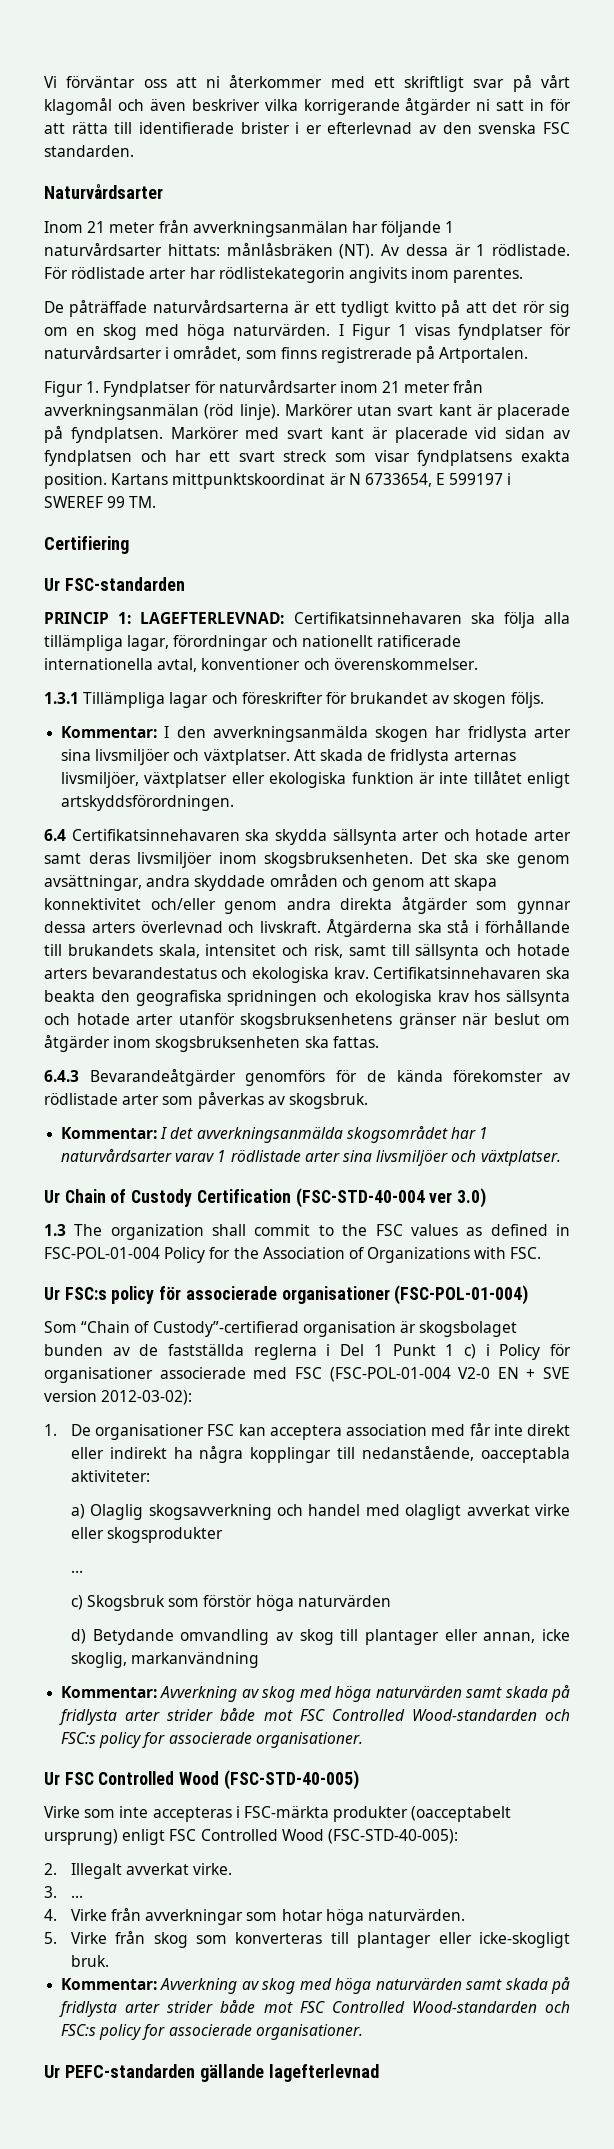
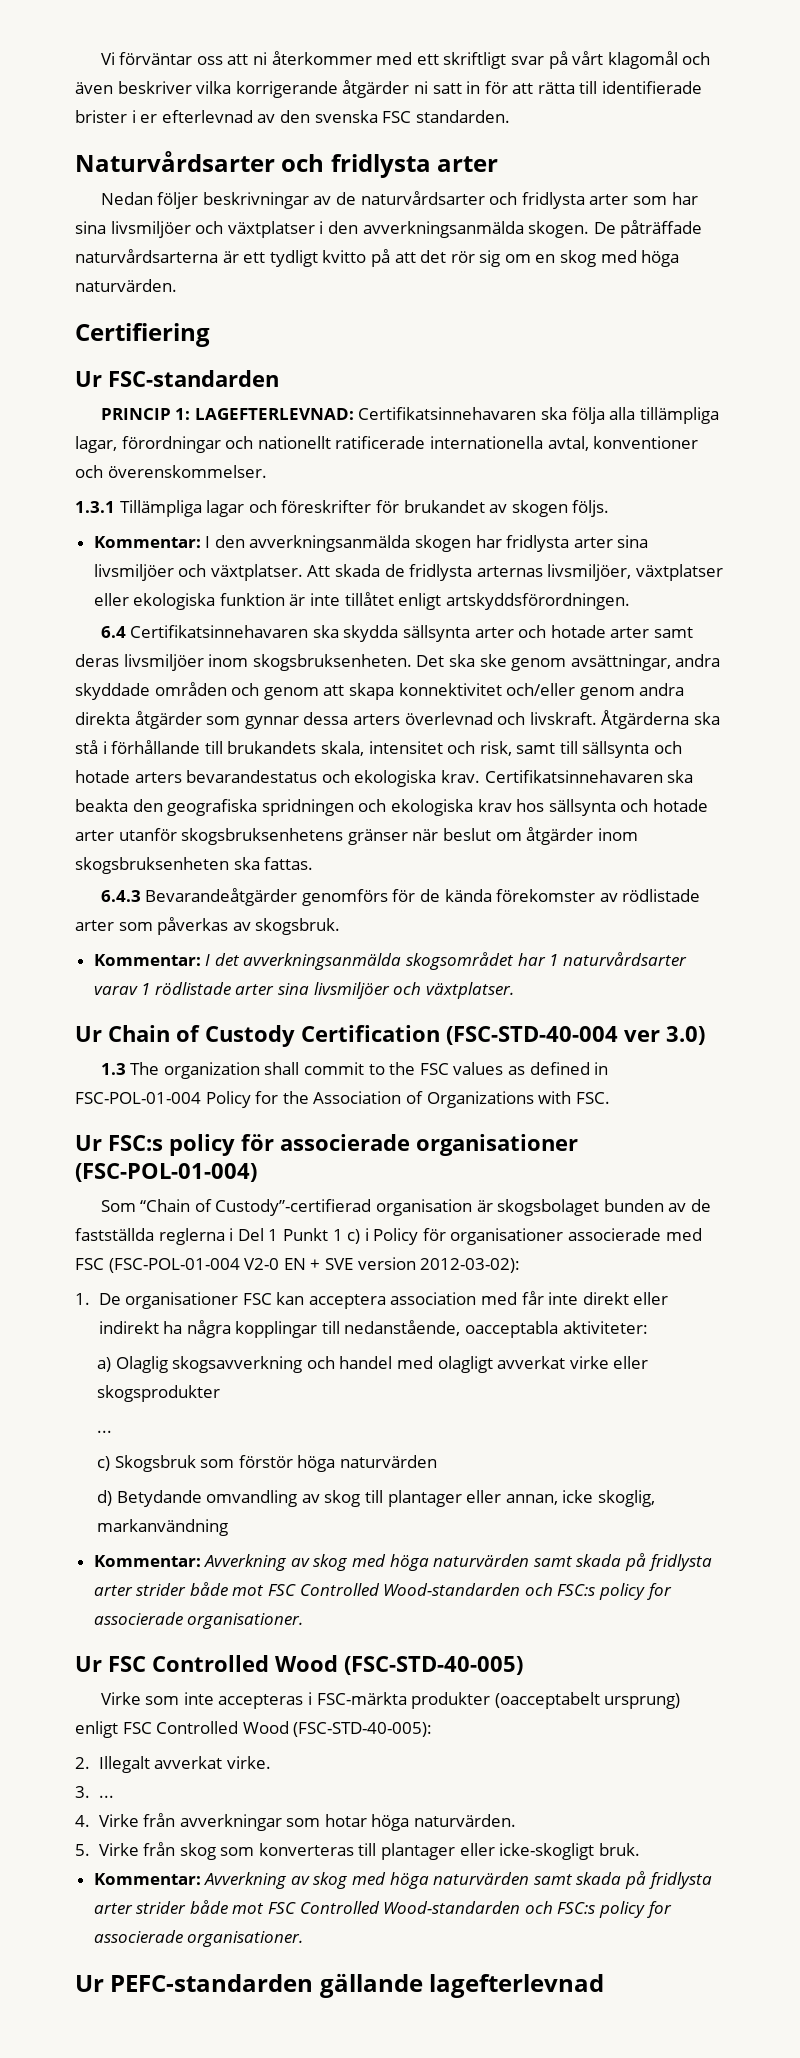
[44,220,455,237] [44,243,570,259] [44,267,524,283] // Inom 21 meter från avverkningsanmälan har följande 1 naturvårdsarter hittats: månlåsbräken (NT). Av dessa är 1 rödlistade. För rödlistade arter har rödlistekategorin angivits inom parentes. // -> [281,154,499,178] [100,191,698,209] [75,221,590,238] och fridlysta arter // Nedan följer beskrivningar av de naturvårdsarter och fridlysta arter som har sina livsmiljöer och växtplatser i den avverkningsanmälda skogen.
[338,324,571,340] [44,346,529,363] [44,380,484,397] [44,404,570,420] [44,426,571,443] [44,450,570,466] [44,473,512,489] [44,496,157,508] I Figur 1 visas fyndplatser för naturvårdsarter i området, som finns registrerade på Artportalen. // Figur 1. Fyndplatser för naturvårdsarter inom 21 meter från avverkningsanmälan (röd linje). Markörer utan svart kant är placerade på fyndplatsen. Markörer med svart kant är placerade vid sidan av fyndplatsen och har ett svart streck som visar fyndplatsens exakta position. Kartans mittpunktskoordinat är N 6733654, E 599197 i SWEREF 99 TM. -> (177, 285) none

